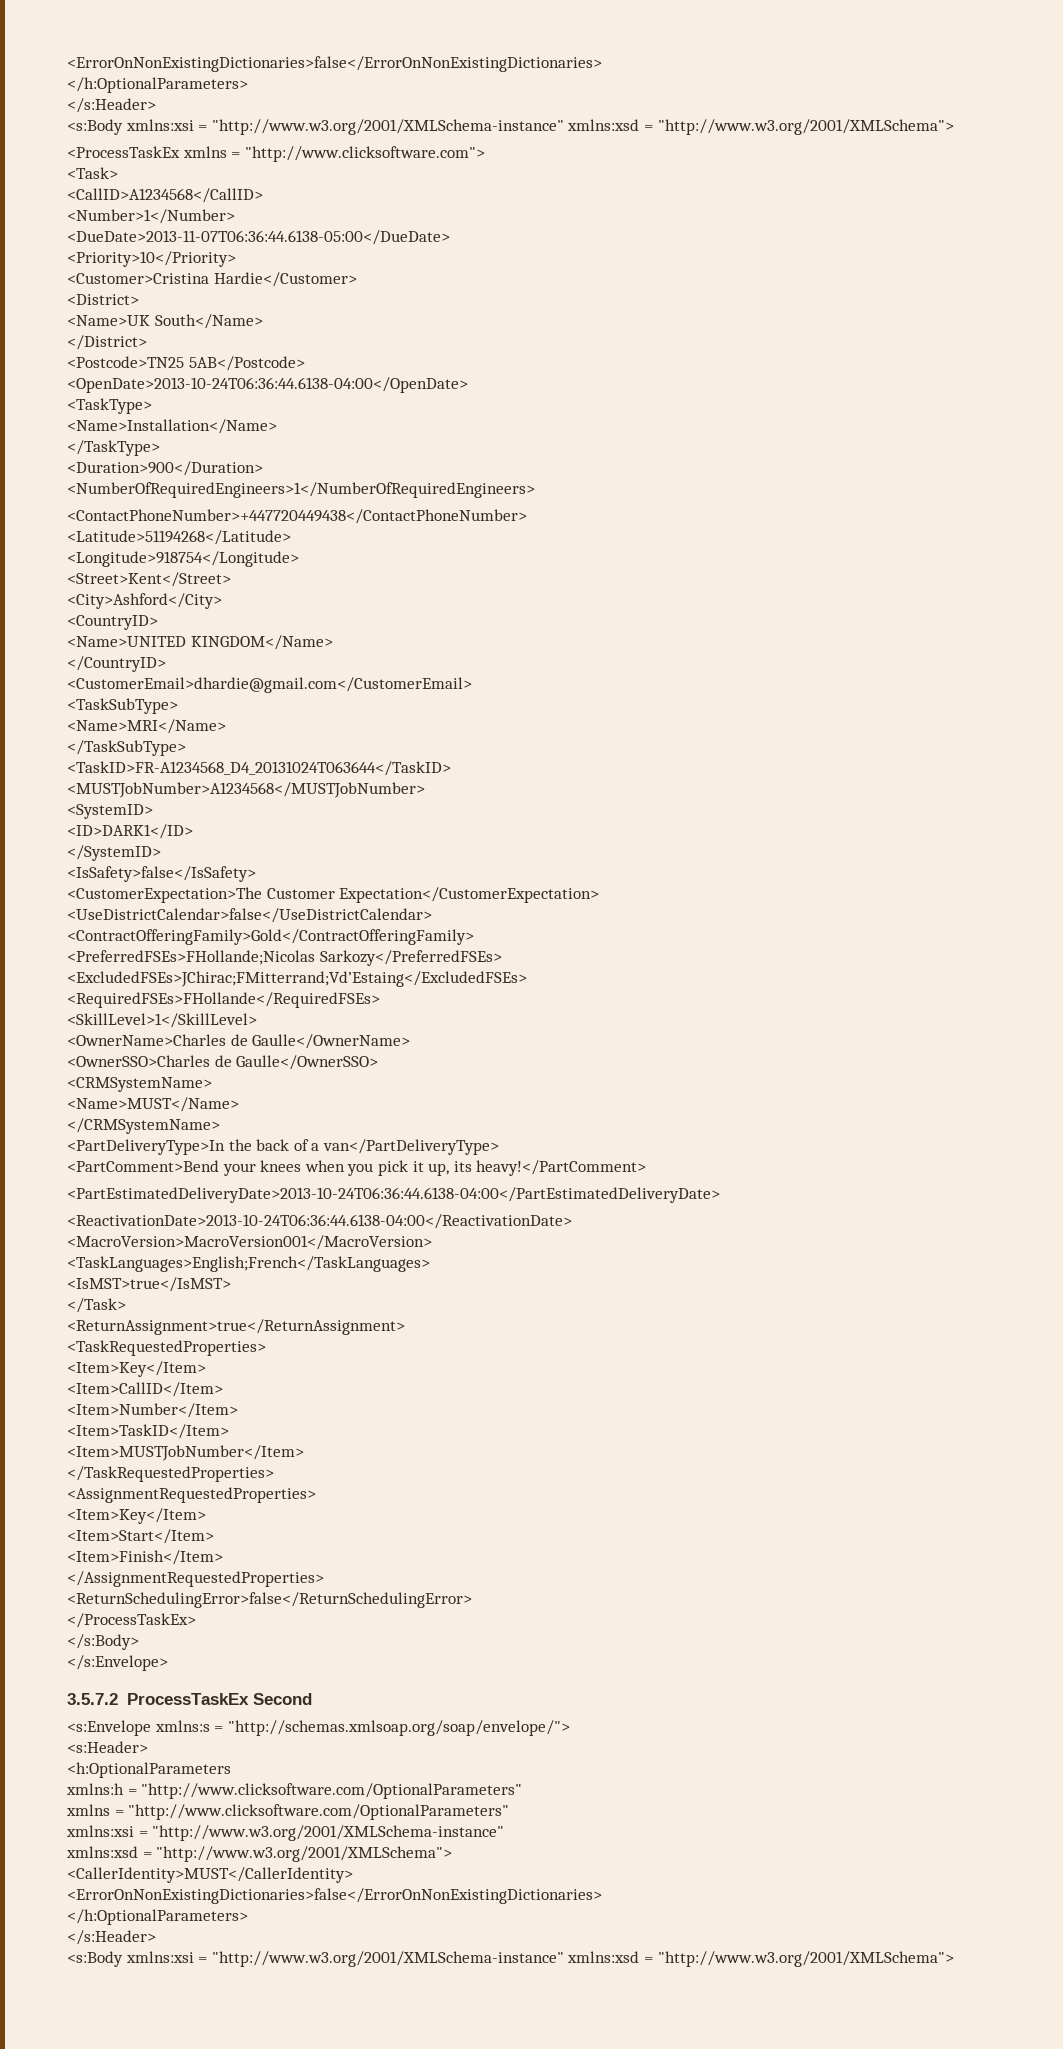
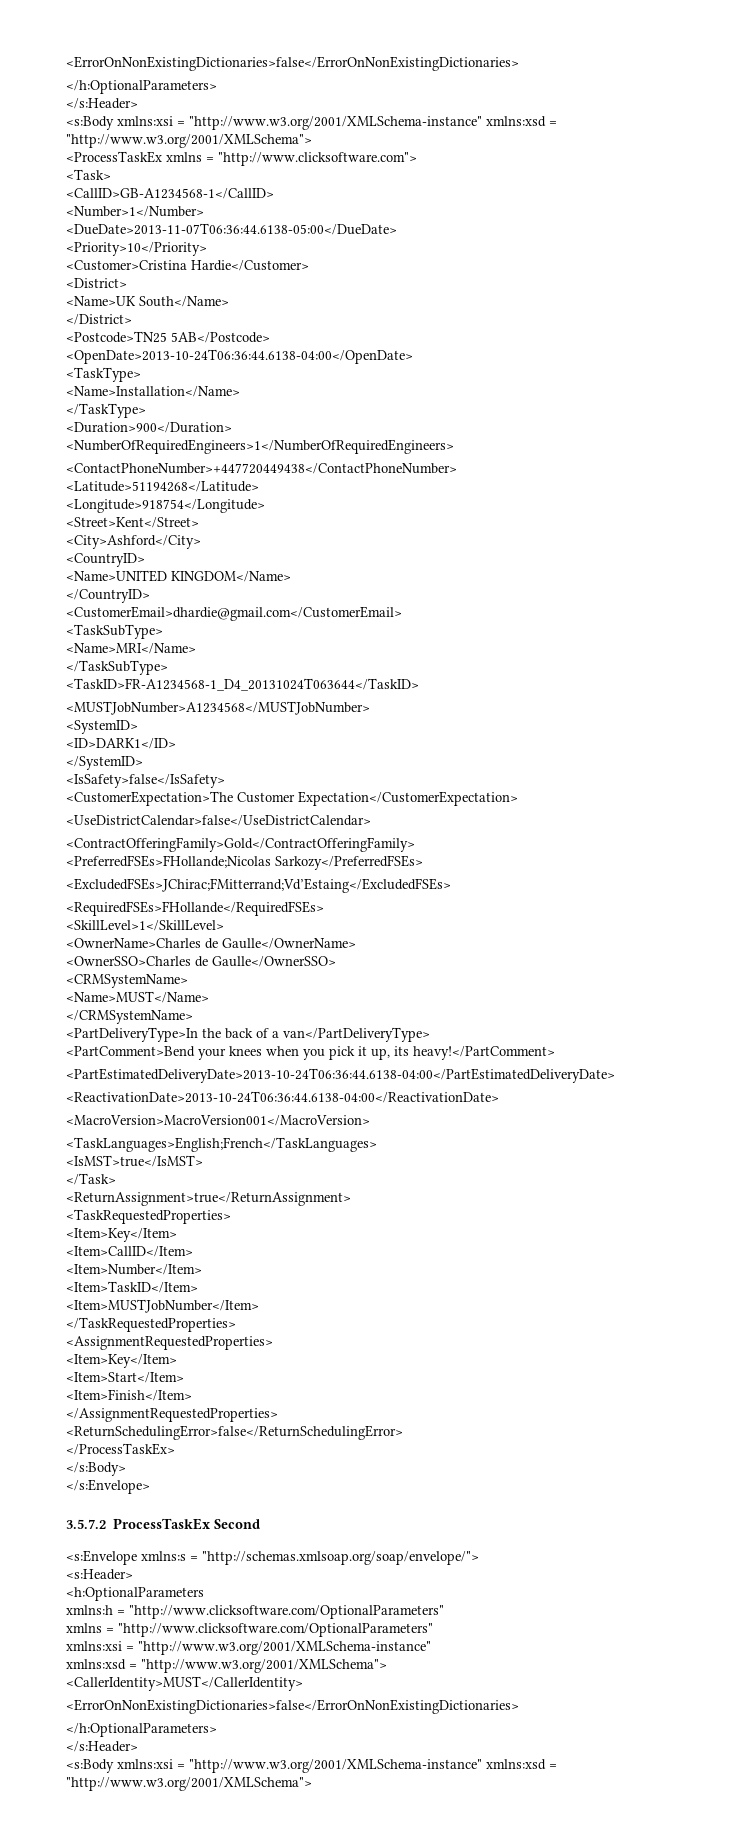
[67,188,263,203] <CallID>A1234568</CallID> -> [66,188,274,199] <CallID>GB-A1234568-1</CallID>
[67,761,451,776] <TaskID>FR-A1234568_D4_20131024T063644</TaskID> -> [66,678,419,691] <TaskID>FR-A1234568-1_D4_20131024T063644</TaskID>

